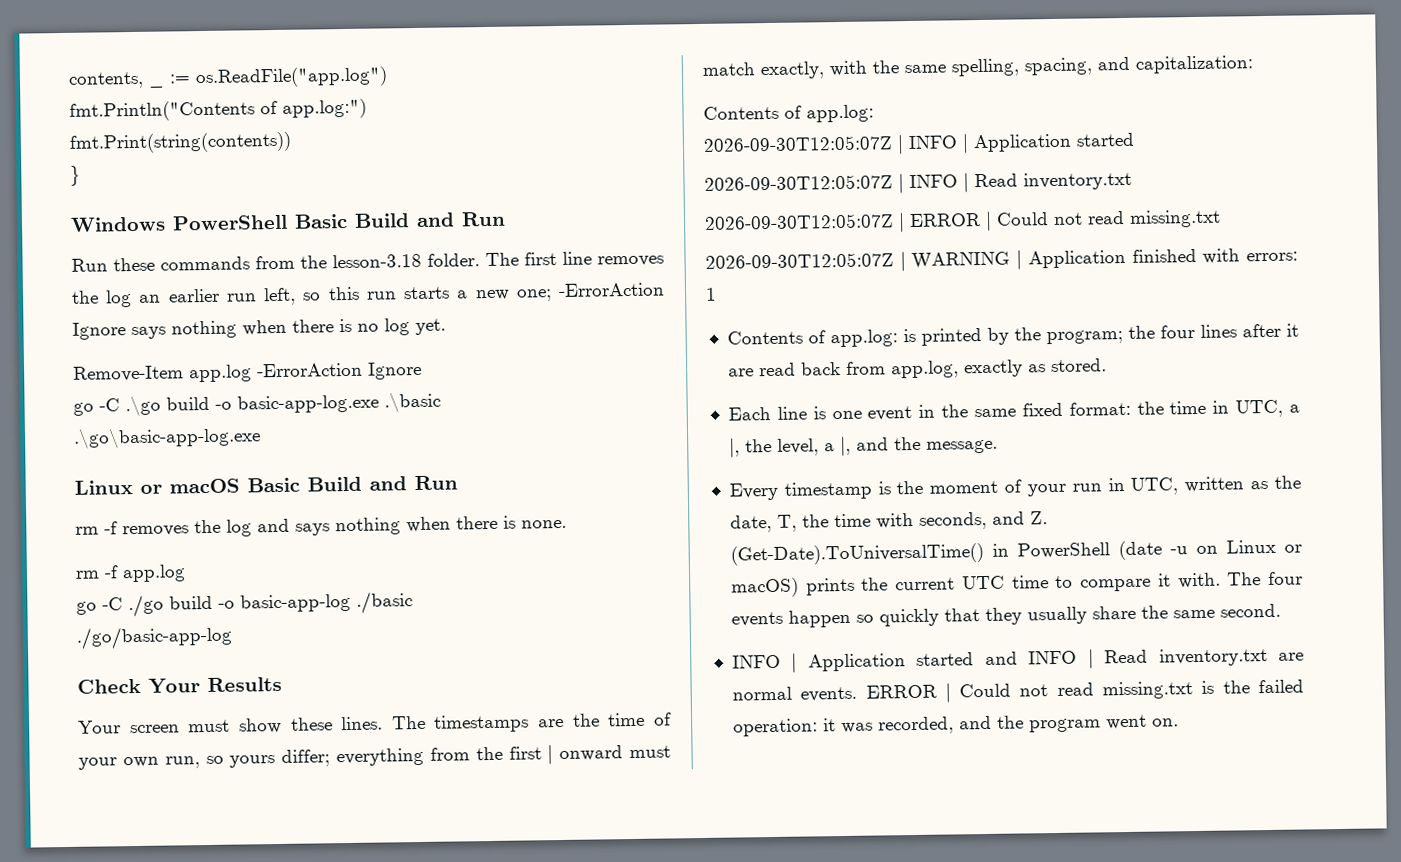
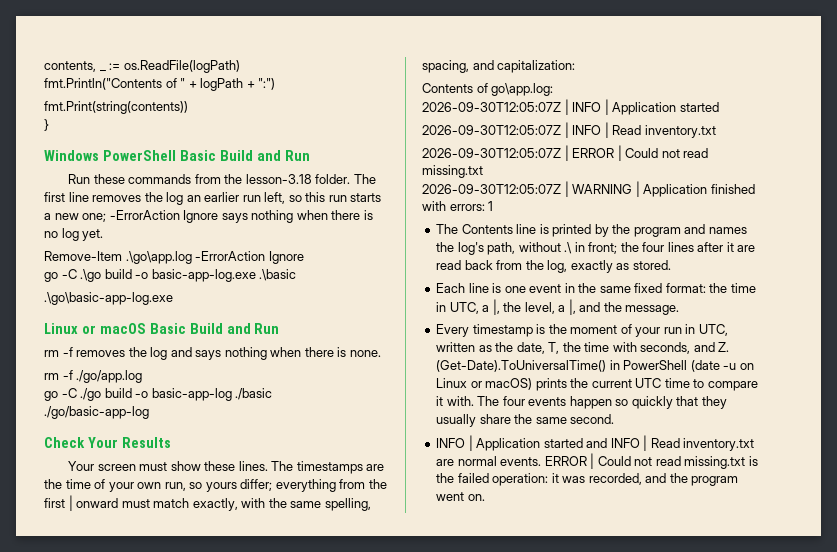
[195,66,388,89] os.ReadFile("app.log") -> [123,60,240,73] os.ReadFile(logPath)
[282,98,367,119] app.log:") -> [180,78,276,91] " + logPath + ":")
[189,364,252,383] app.log -> [125,251,192,264] .\go\app.log
[122,564,186,583] app.log -> [76,370,143,383] ./go/app.log
[806,104,874,123] app.log: -> [491,83,554,96] go\app.log:
[726,329,898,348] Contents of app.log: -> [436,224,537,234] The Contents line
[1045,330,1123,345] program; -> [633,224,747,237] [436,242,618,255] program and names the log's path, without .\ in front;
[890,360,959,379] app.log, -> [525,260,568,273] the log,

